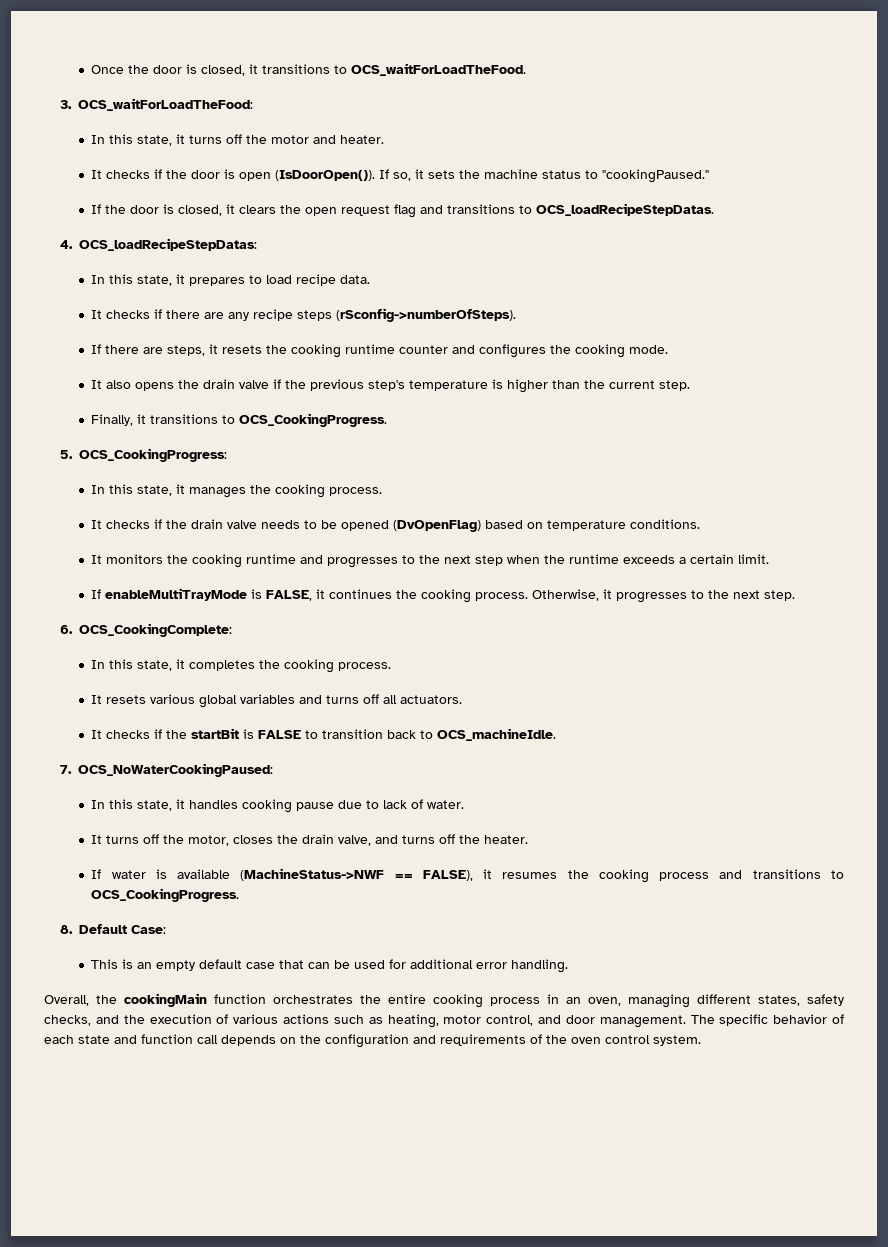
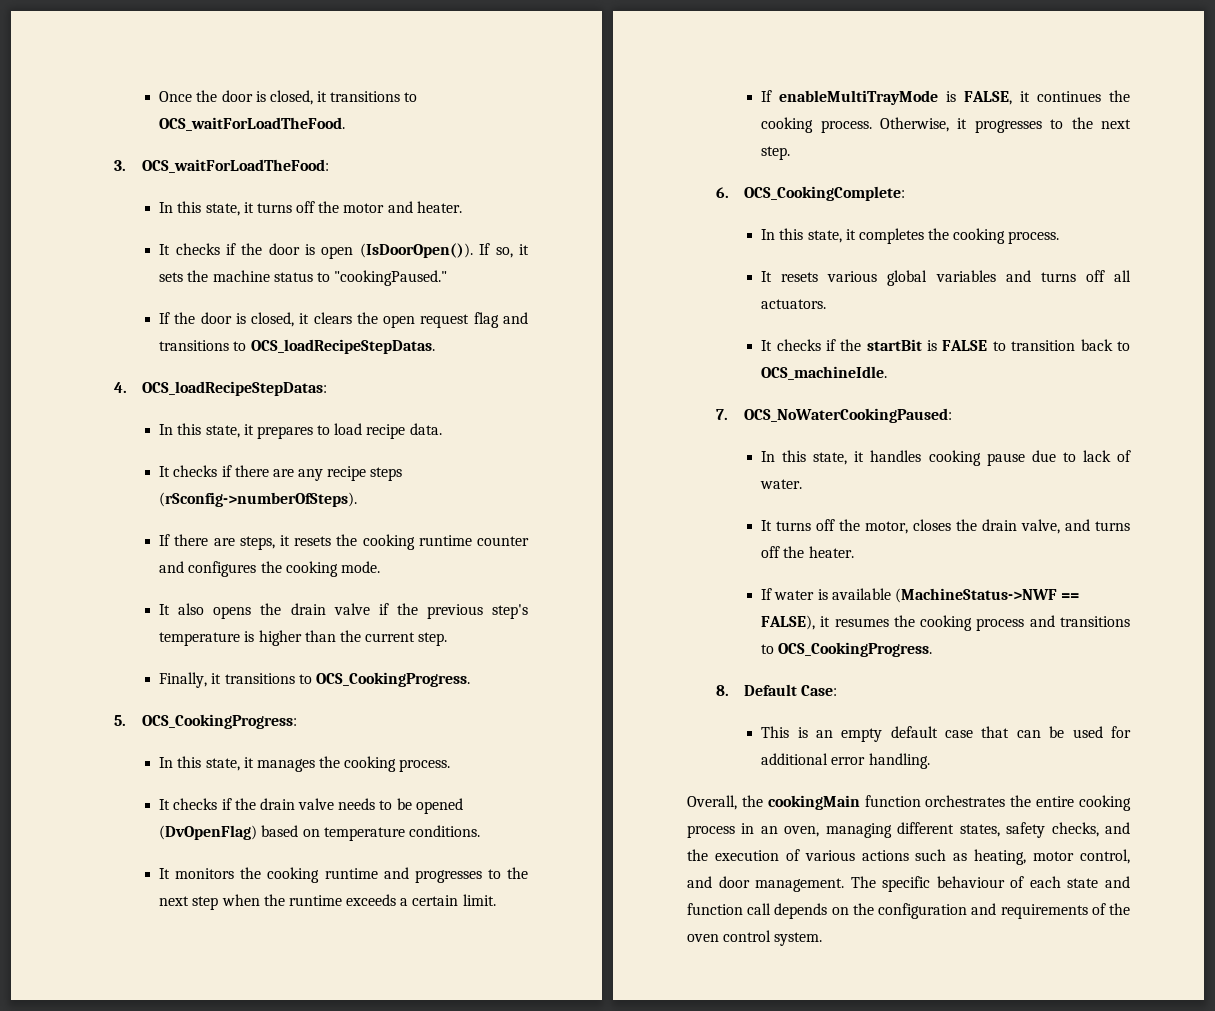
[773,1014,828,1024] behavior -> [936,876,1005,888] behaviour

